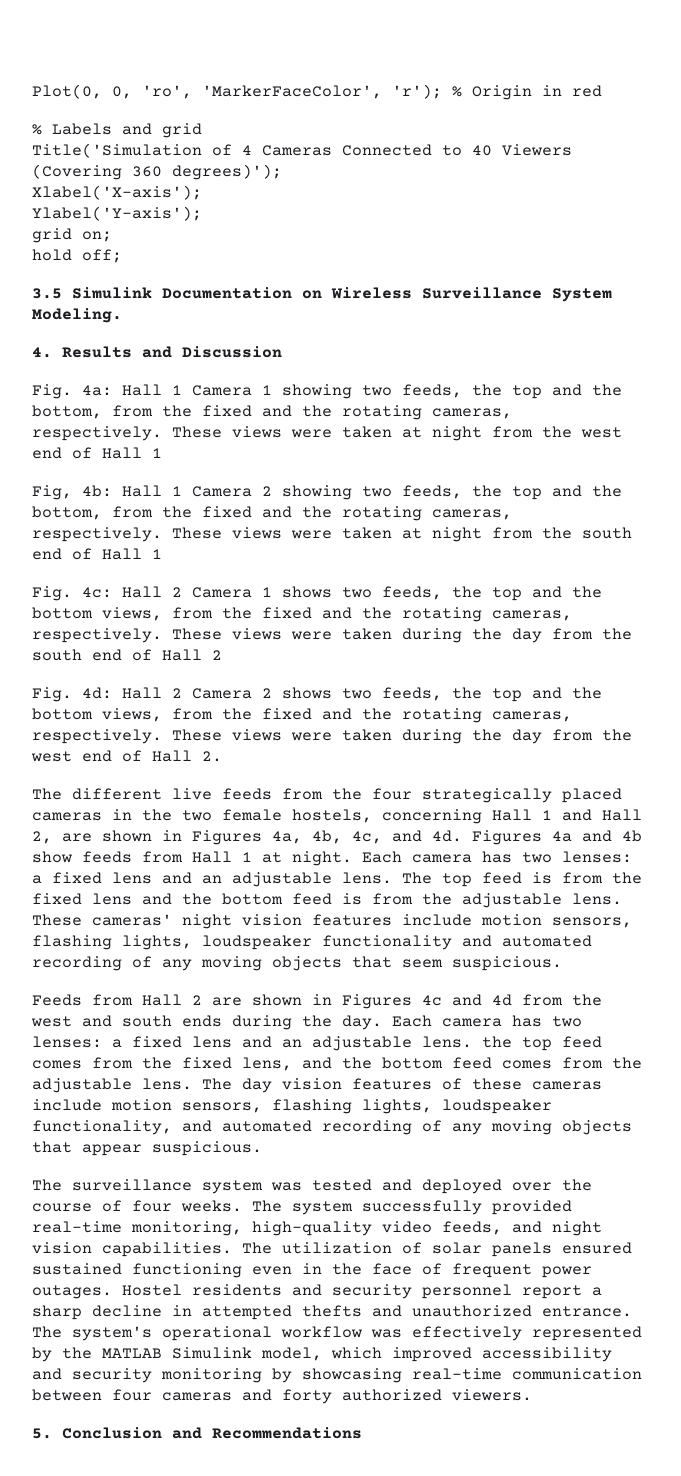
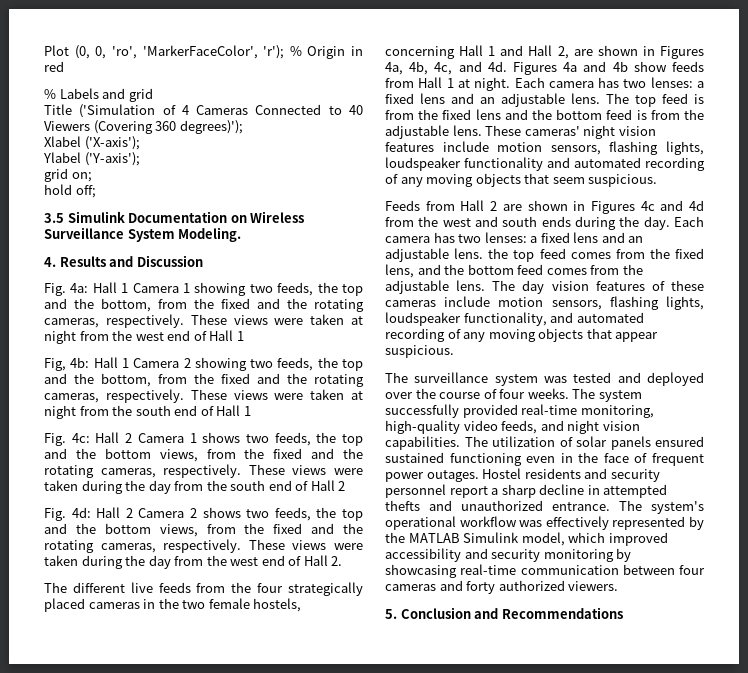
[32,84,102,99] Plot(0, -> [44,45,90,59] Plot (0,
[32,143,202,158] Title('Simulation -> [44,104,156,118] Title ('Simulation
[32,185,202,200] [32,206,202,221] Xlabel('X-axis'); // Ylabel('Y-axis'); -> [44,136,140,150] [43,152,140,166] Xlabel ('X-axis'); // Ylabel ('Y-axis');

